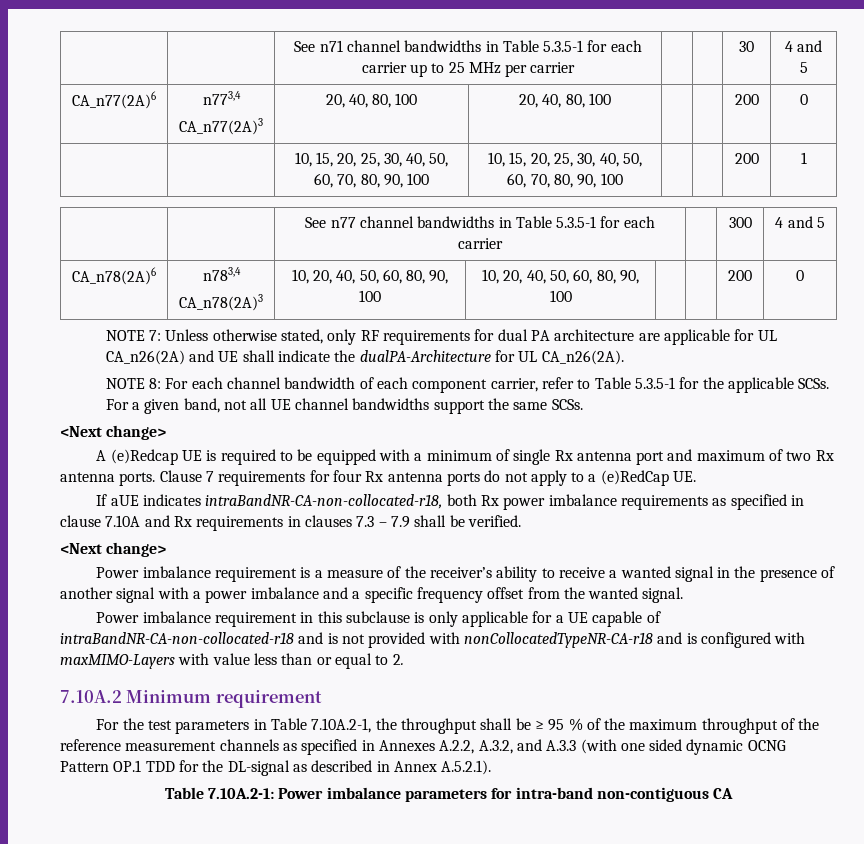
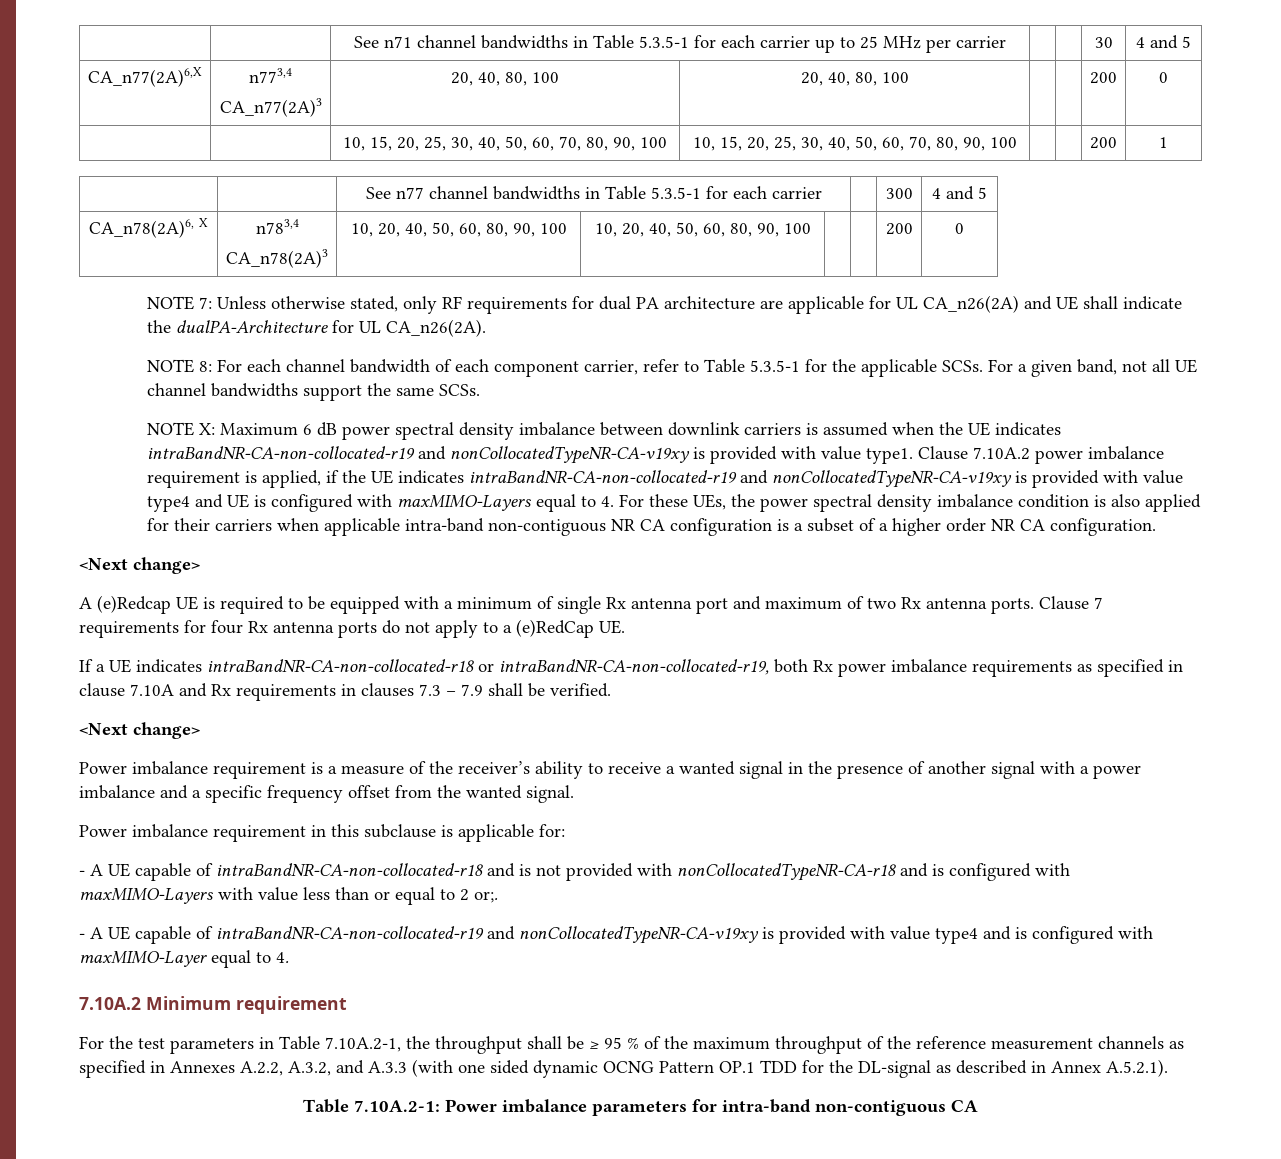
[72,91,156,109] CA_n77(2A)6 -> [88,67,202,87] CA_n77(2A)6,X
[72,267,156,285] CA_n78(2A)6 -> [89,218,208,238] CA_n78(2A)6, X
(583, 404) none -> [146,422,1061,440] [146,446,1164,464] [146,470,1183,488] [146,494,1201,512] [146,518,1156,536] // NOTE X: Maximum 6 dB power spectral density imbalance between downlink carriers is assumed when the UE indicates intraBandNR-CA-non-collocated-r19 and nonCollocatedTypeNR-CA-v19xy is provided with value type1. Clause 7.10A.2 power imbalance requirement is applied, if the UE indicates intraBandNR-CA-non-collocated-r19 and nonCollocatedTypeNR-CA-v19xy is provided with value type4 and UE is configured with maxMIMO-Layers equal to 4. For these UEs, the power spectral density imbalance condition is also applied for their carriers when applicable intra-band non-contiguous NR CA configuration is a subset of a higher order NR CA configuration.
[110,494,443,509] aUE indicates intraBandNR-CA-non-collocated-r18, -> [96,659,769,675] a UE indicates intraBandNR-CA-non-collocated-r18 or intraBandNR-CA-non-collocated-r19,
[428,611,564,627] only applicable for a -> [458,824,565,842] [79,864,103,876] applicable for: // - A
[392,654,404,665] 2. -> [460,889,498,903] [79,926,1153,944] [79,950,289,968] 2 or;. // - A UE capable of intraBandNR-CA-non-collocated-r19 and nonCollocatedTypeNR-CA-v19xy is provided with value type4 and is configured with maxMIMO-Layer equal to 4.

